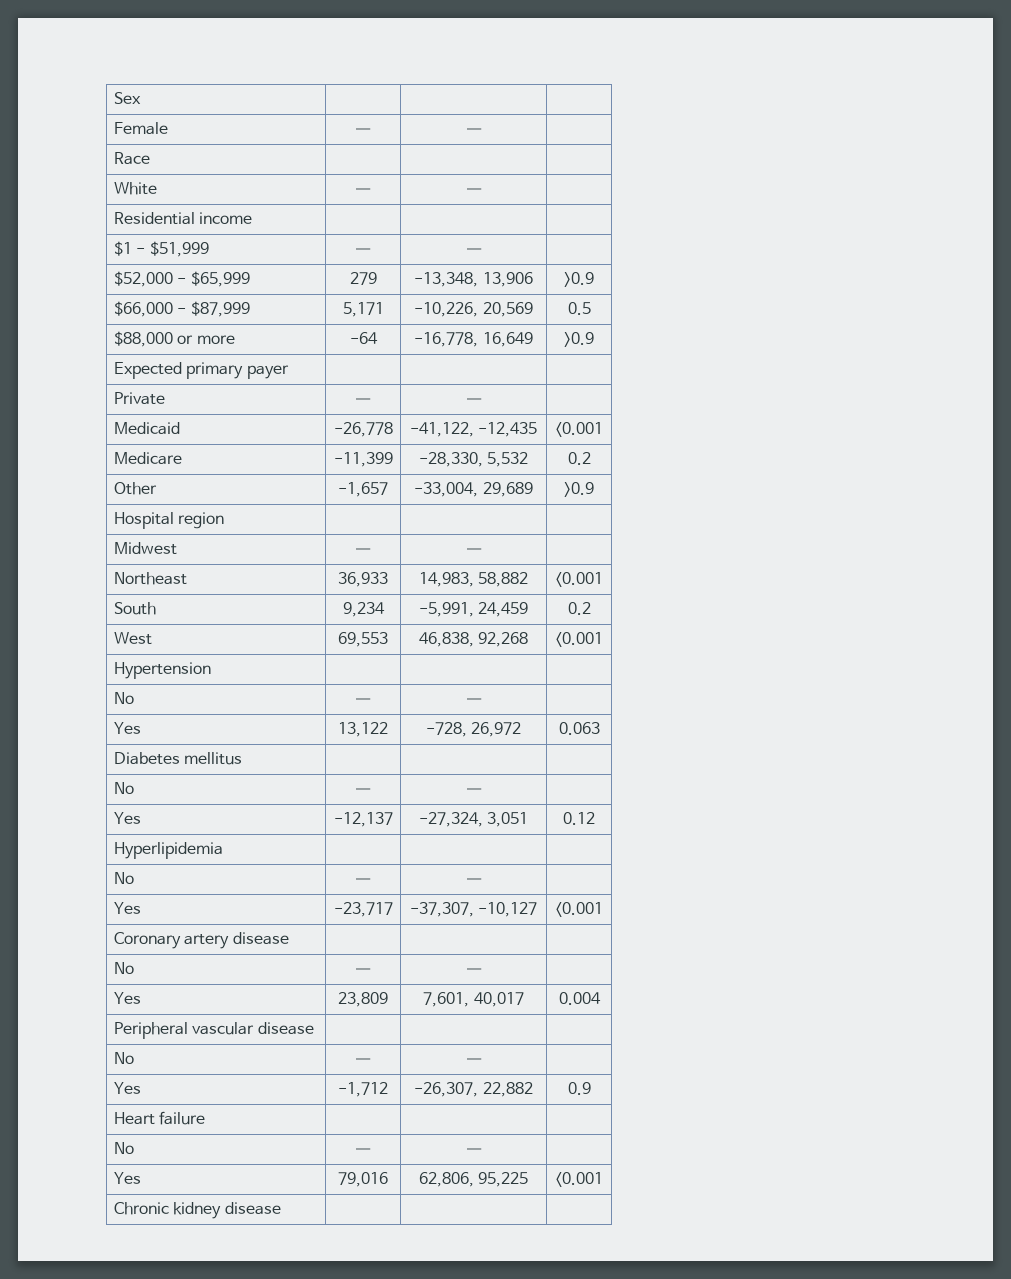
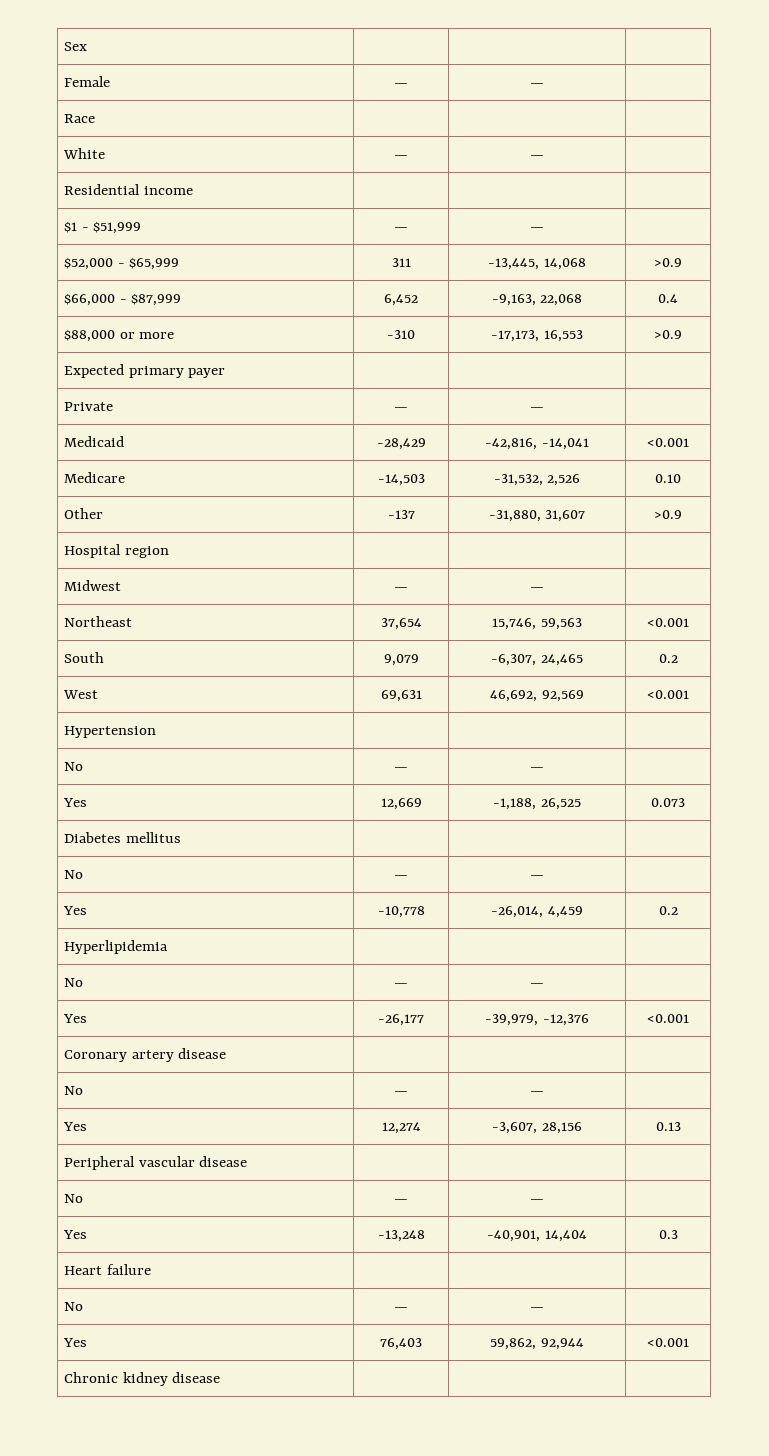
[349,272,377,285] [414,272,533,287] 279 | -13,348, 13,906 -> [391,258,411,267] [488,258,586,270] 311 | -13,445, 14,068
[342,302,384,317] [414,302,533,317] [567,302,591,315] 5,171 | -10,226, 20,569 | 0.5 -> [384,294,418,306] [491,294,583,306] [658,294,678,303] 6,452 | -9,163, 22,068 | 0.4
[349,332,378,344] [414,332,533,347] -64 | -16,778, 16,649 -> [387,330,415,339] [491,330,583,342] -310 | -17,173, 16,553
[333,422,393,437] [409,422,538,437] -26,778 | -41,122, -12,435 -> [376,438,426,450] [485,438,589,450] -28,429 | -42,816, -14,041
[333,452,393,467] [418,452,529,467] [567,452,591,465] [113,482,157,495] [338,482,388,497] [414,482,533,497] -11,399 | -28,330, 5,532 | 0.2 // Other | -1,657 | -33,004, 29,689 -> [377,474,425,486] [493,474,581,486] [655,474,681,483] [64,508,104,519] [387,510,415,519] [488,510,586,522] -14,503 | -31,532, 2,526 | 0.10 // Other | -137 | -31,880, 31,607
[338,572,388,587] [418,572,529,587] 36,933 | 14,983, 58,882 -> [380,618,422,630] [492,618,582,630] 37,654 | 15,746, 59,563
[342,602,385,617] [418,602,529,617] 9,234 | -5,991, 24,459 -> [383,654,419,666] [491,654,583,666] 9,079 | -6,307, 24,465
[338,632,388,647] [418,632,529,647] 69,553 | 46,838, 92,268 -> [380,690,422,702] [490,690,584,702] 69,631 | 46,692, 92,569
[338,722,388,737] [425,722,522,737] [558,722,600,735] 13,122 | -728, 26,972 | 0.063 -> [380,798,422,810] [493,798,581,810] [651,798,685,807] 12,669 | -1,188, 26,525 | 0.073
[333,812,393,827] [418,812,529,827] [563,812,595,825] -12,137 | -27,324, 3,051 | 0.12 -> [377,906,425,918] [491,906,583,918] [658,906,678,915] -10,778 | -26,014, 4,459 | 0.2
[333,902,393,917] [409,902,538,917] -23,717 | -37,307, -10,127 -> [378,1014,424,1026] [485,1014,589,1026] -26,177 | -39,979, -12,376
[338,992,388,1007] [423,992,524,1007] [558,992,601,1005] 23,809 | 7,601, 40,017 | 0.004 -> [381,1122,421,1134] [492,1122,582,1134] [655,1122,681,1131] 12,274 | -3,607, 28,156 | 0.13
[338,1082,388,1097] [414,1082,533,1097] [567,1082,591,1095] -1,712 | -26,307, 22,882 | 0.9 -> [377,1230,425,1242] [487,1230,587,1242] [658,1230,678,1239] -13,248 | -40,901, 14,404 | 0.3
[338,1172,388,1187] [418,1172,529,1187] 79,016 | 62,806, 95,225 -> [380,1338,422,1350] [490,1338,584,1350] 76,403 | 59,862, 92,944

